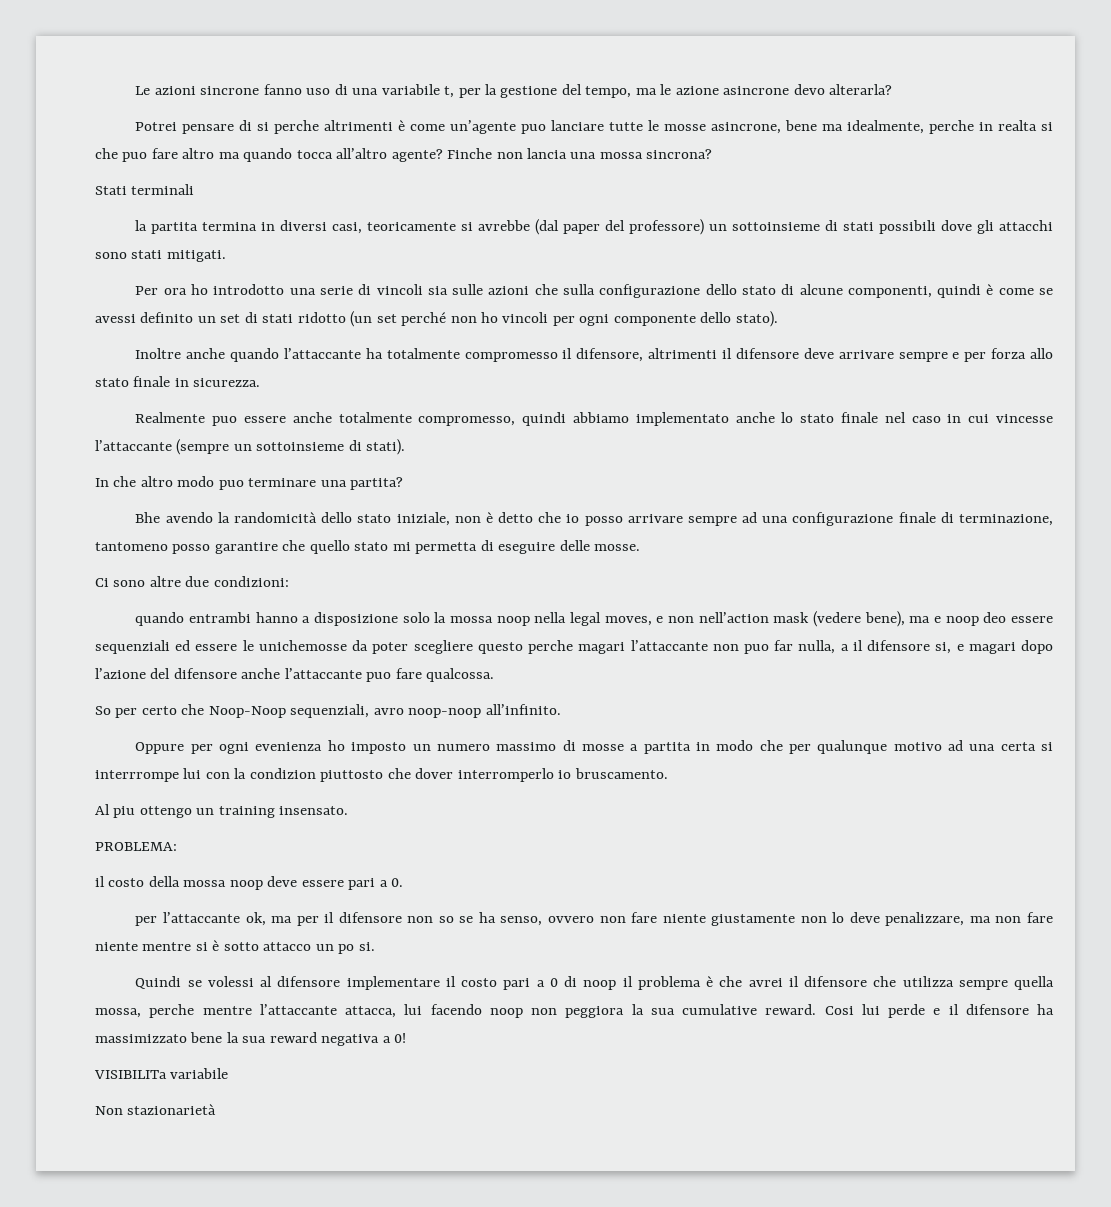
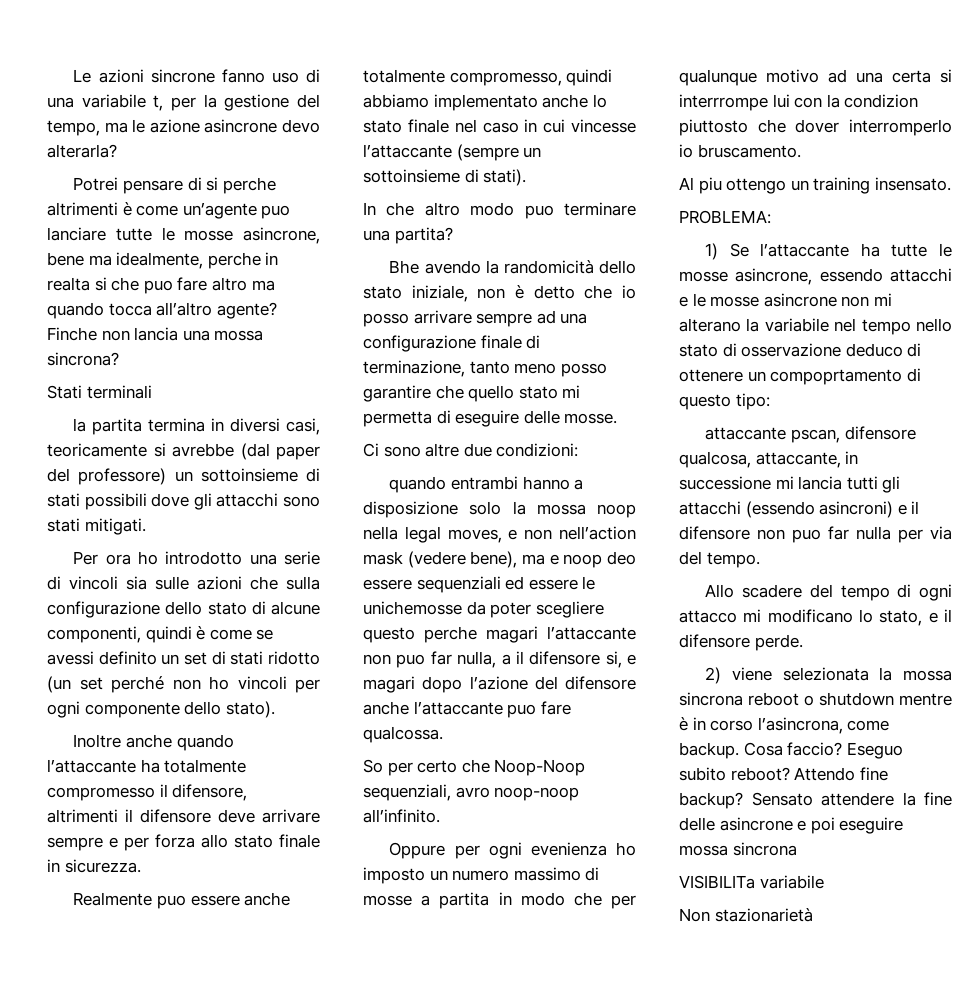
[95,542,168,551] tantomeno -> [469,361,557,374] tanto meno
[95,876,404,890] [135,912,1054,926] [95,940,375,954] [135,976,1054,990] [95,1004,1054,1018] [95,1032,407,1046] il costo della mossa noop deve essere pari a 0. // per l’attaccante ok, ma per il difensore non so se ha senso, ovvero non fare niente giustamente non lo deve penalizzare, ma non fare niente mentre si è sotto attacco un po si. // Quindi se volessi al difensore implementare il costo pari a 0 di noop il problema è che avrei il difensore che utilizza sempre quella mossa, perche mentre l’attaccante attacca, lui facendo noop non peggiora la sua cumulative reward. Cosi lui perde e il difensore ha massimizzato bene la sua reward negativa a 0! -> [705,243,952,260] [679,268,952,285] [679,293,892,307] [679,318,952,335] [679,343,922,357] [679,368,921,385] [679,393,770,410] [705,426,916,443] [679,451,859,468] [679,476,901,493] [679,501,920,518] [679,526,952,543] [679,551,760,568] [705,584,952,601] [679,609,952,626] [679,634,803,651] [705,667,952,684] [679,692,952,706] [679,717,890,734] [679,742,903,759] [679,767,888,781] [679,792,952,809] [679,817,904,834] [679,842,797,856] 1) Se l’attaccante ha tutte le mosse asincrone, essendo attacchi e le mosse asincrone non mi alterano la variabile nel tempo nello stato di osservazione deduco di ottenere un compoprtamento di questo tipo: // attaccante pscan, difensore qualcosa, attaccante, in successione mi lancia tutti gli attacchi (essendo asincroni) e il difensore non puo far nulla per via del tempo. // Allo scadere del tempo di ogni attacco mi modificano lo stato, e il difensore perde. // 2) viene selezionata la mossa sincrona reboot o shutdown mentre è in corso l’asincrona, come backup. Cosa faccio? Eseguo subito reboot? Attendo fine backup? Sensato attendere la fine delle asincrone e poi eseguire mossa sincrona

